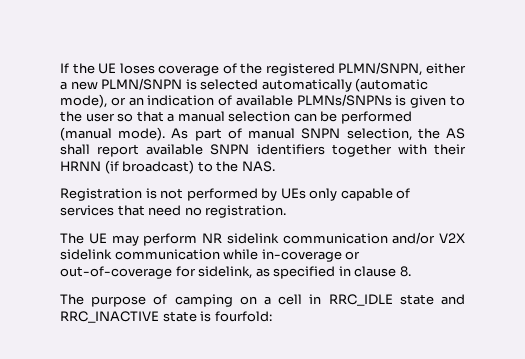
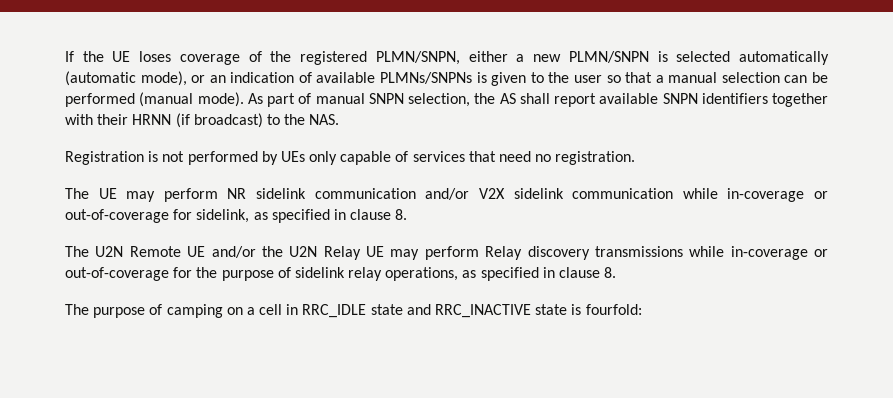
(411, 271) none -> [65,246,828,260] [65,267,617,281] // The U2N Remote UE and/or the U2N Relay UE may perform Relay discovery transmissions while in-coverage or out-of-coverage for the purpose of sidelink relay operations, as specified in clause 8.

